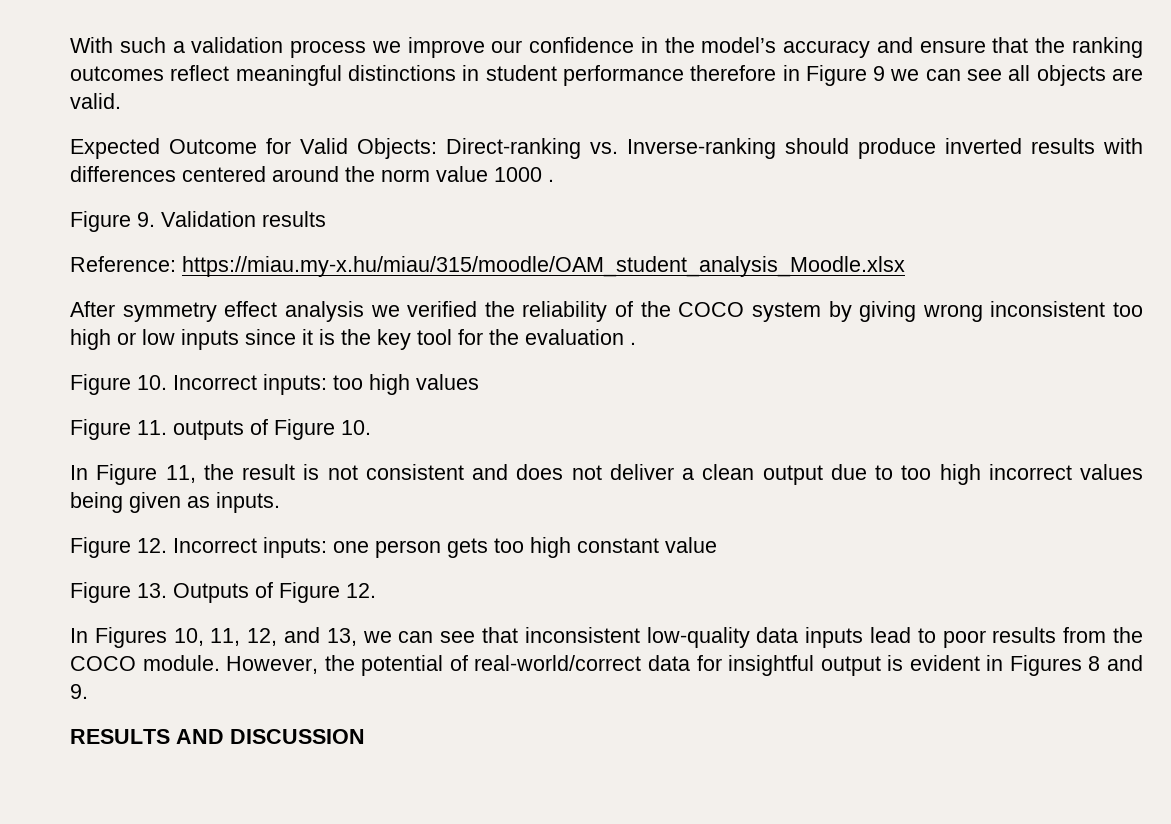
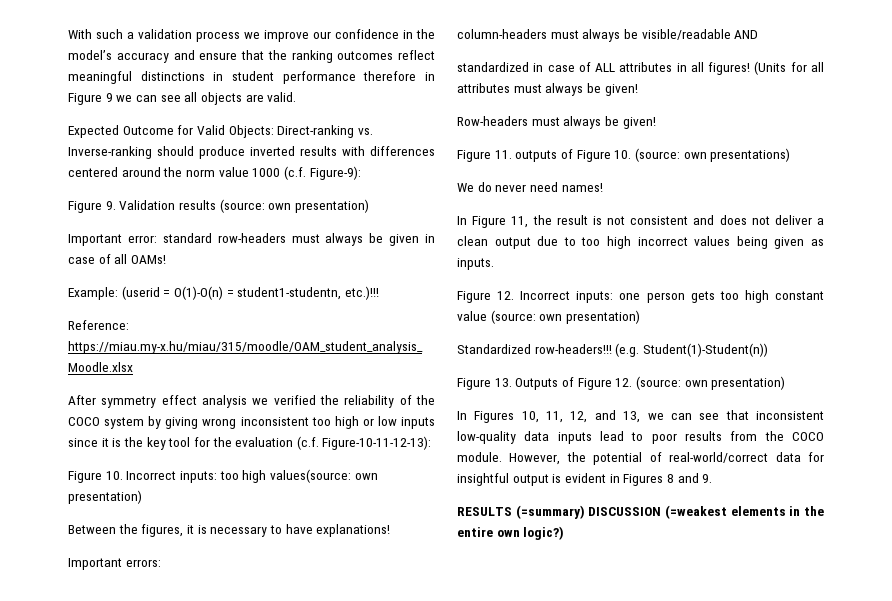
[548,179,554,182] . -> [283,166,361,180] (c.f. Figure-9):
(326, 219) none -> [219,199,369,213] [68,233,435,246] [68,254,166,264] [68,286,379,300] (source: own presentation) // Important error: standard row-headers must always be given in case of all OAMs! // Example: (userid = O(1)-O(n) = student1-studentn, etc.)!!!
[630,342,636,345] . -> [296,436,432,450] (c.f. Figure-10-11-12-13):
[416,374,479,390] values -> [269,469,378,483] [68,490,142,504] [68,524,391,537] [68,558,161,570] [457,29,759,42] [457,61,824,75] [457,83,638,96] [457,116,656,129] values(source: own presentation) // Between the figures, it is necessary to have explanations! // Important errors: // column-headers must always be visible/readable AND // standardized in case of ALL attributes in all figures! (Units for all attributes must always be given! // Row-headers must always be given!
(371, 427) none -> [634,148,791,162] [457,182,603,192] (source: own presentations) // We do never need names!
(717, 545) none -> [490,310,640,324] [457,343,768,357] (source: own presentation) // Standardized row-headers!!! (e.g. Student(1)-Student(n))
(376, 590) none -> [635,376,786,390] (source: own presentation)
[176,729,365,744] AND DISCUSSION -> [515,505,824,519] [457,526,565,540] (=summary) DISCUSSION (=weakest elements in the entire own logic?)

